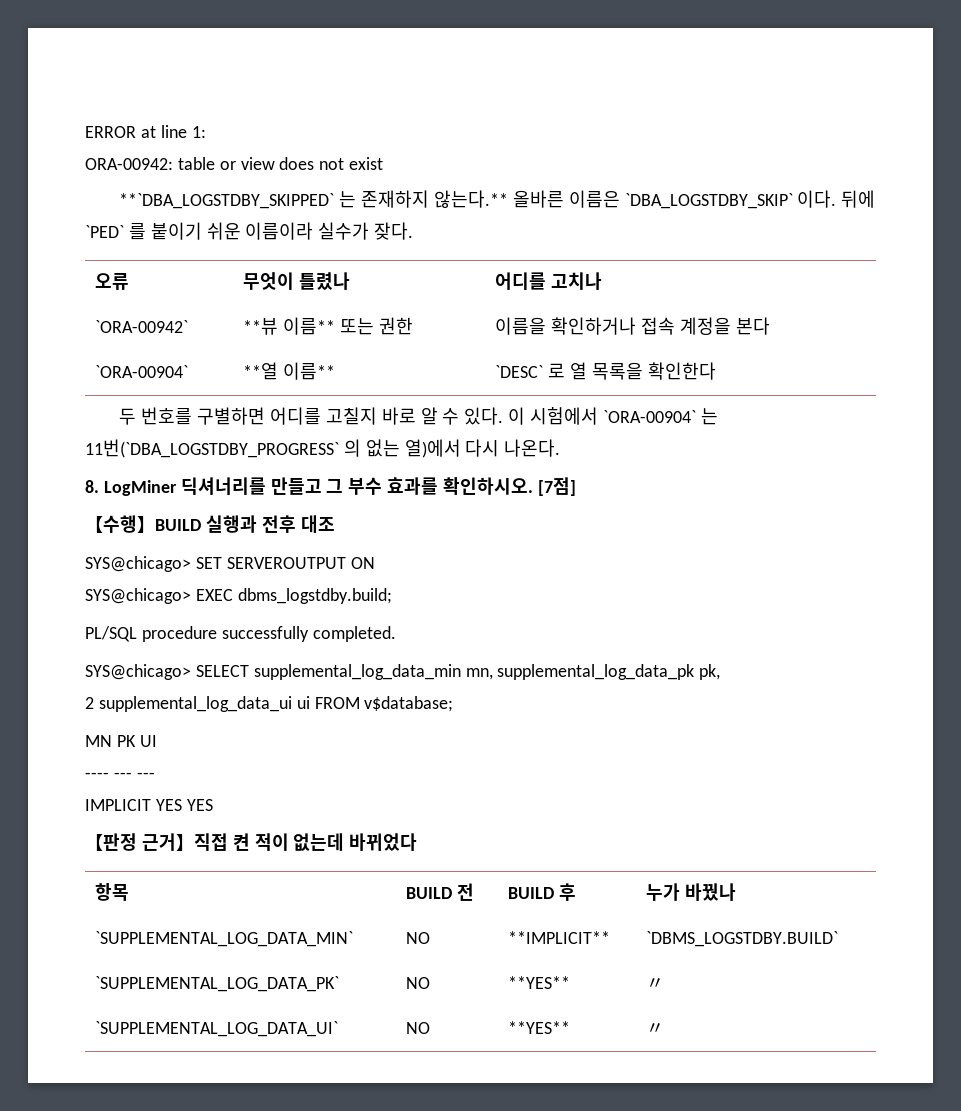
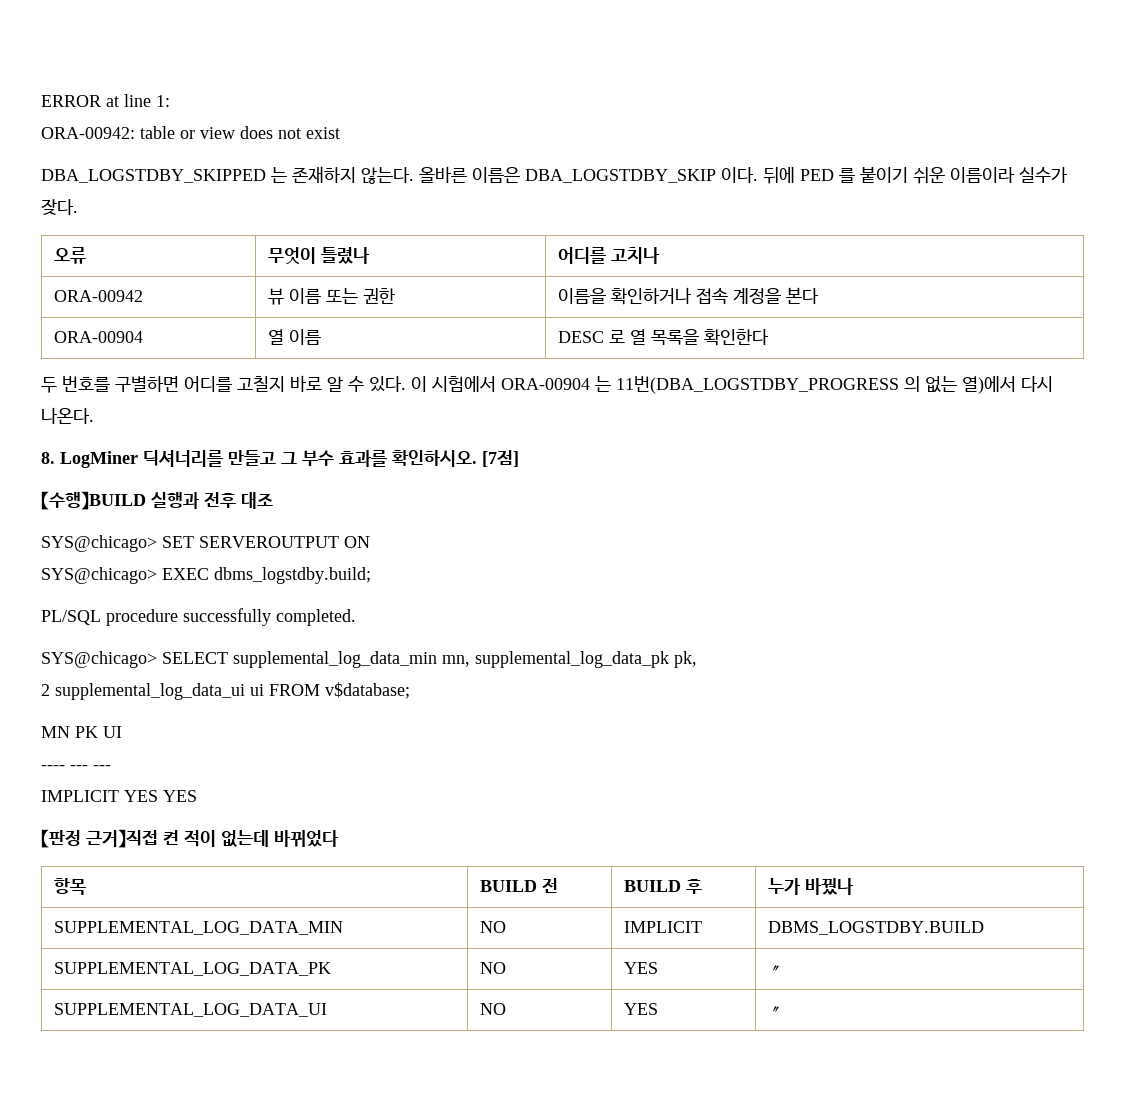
[119,193,335,209] **`DBA_LOGSTDBY_SKIPPED` -> [41,169,266,183] DBA_LOGSTDBY_SKIPPED
[433,190,508,208] 않는다.** -> [361,167,414,184] 않는다.
[624,193,793,209] `DBA_LOGSTDBY_SKIP` -> [525,169,716,183] DBA_LOGSTDBY_SKIP
[85,225,124,238] `PED` -> [800,169,834,181] PED
[95,320,189,333] [243,317,336,335] `ORA-00942` | **뷰 이름** -> [54,290,144,302] [268,288,322,305] ORA-00942 | 뷰 이름
[95,365,189,378] [243,362,336,380] [495,365,544,378] `ORA-00904` | **열 이름** | `DESC` -> [54,331,144,343] [268,329,322,345] [558,331,605,343] ORA-00904 | 열 이름 | DESC
[602,408,718,425] [85,439,339,458] `ORA-00904` 는 11번(`DBA_LOGSTDBY_PROGRESS` -> [501,376,899,394] ORA-00904 는 11번(DBA_LOGSTDBY_PROGRESS
[95,931,354,947] [406,932,431,944] [508,931,611,944] [646,931,839,947] [95,976,340,992] [406,977,431,989] [508,976,571,989] `SUPPLEMENTAL_LOG_DATA_MIN` | NO | **IMPLICIT** | `DBMS_LOGSTDBY.BUILD` // `SUPPLEMENTAL_LOG_DATA_PK` | NO | **YES** -> [54,921,344,935] [480,921,507,933] [624,921,703,933] [768,921,985,935] [54,962,332,976] [480,962,507,974] [624,962,659,974] SUPPLEMENTAL_LOG_DATA_MIN | NO | IMPLICIT | DBMS_LOGSTDBY.BUILD // SUPPLEMENTAL_LOG_DATA_PK | NO | YES
[95,1021,339,1037] [406,1022,431,1034] [508,1021,571,1034] `SUPPLEMENTAL_LOG_DATA_UI` | NO | **YES** -> [54,1003,328,1017] [480,1003,507,1015] [624,1003,659,1015] SUPPLEMENTAL_LOG_DATA_UI | NO | YES

